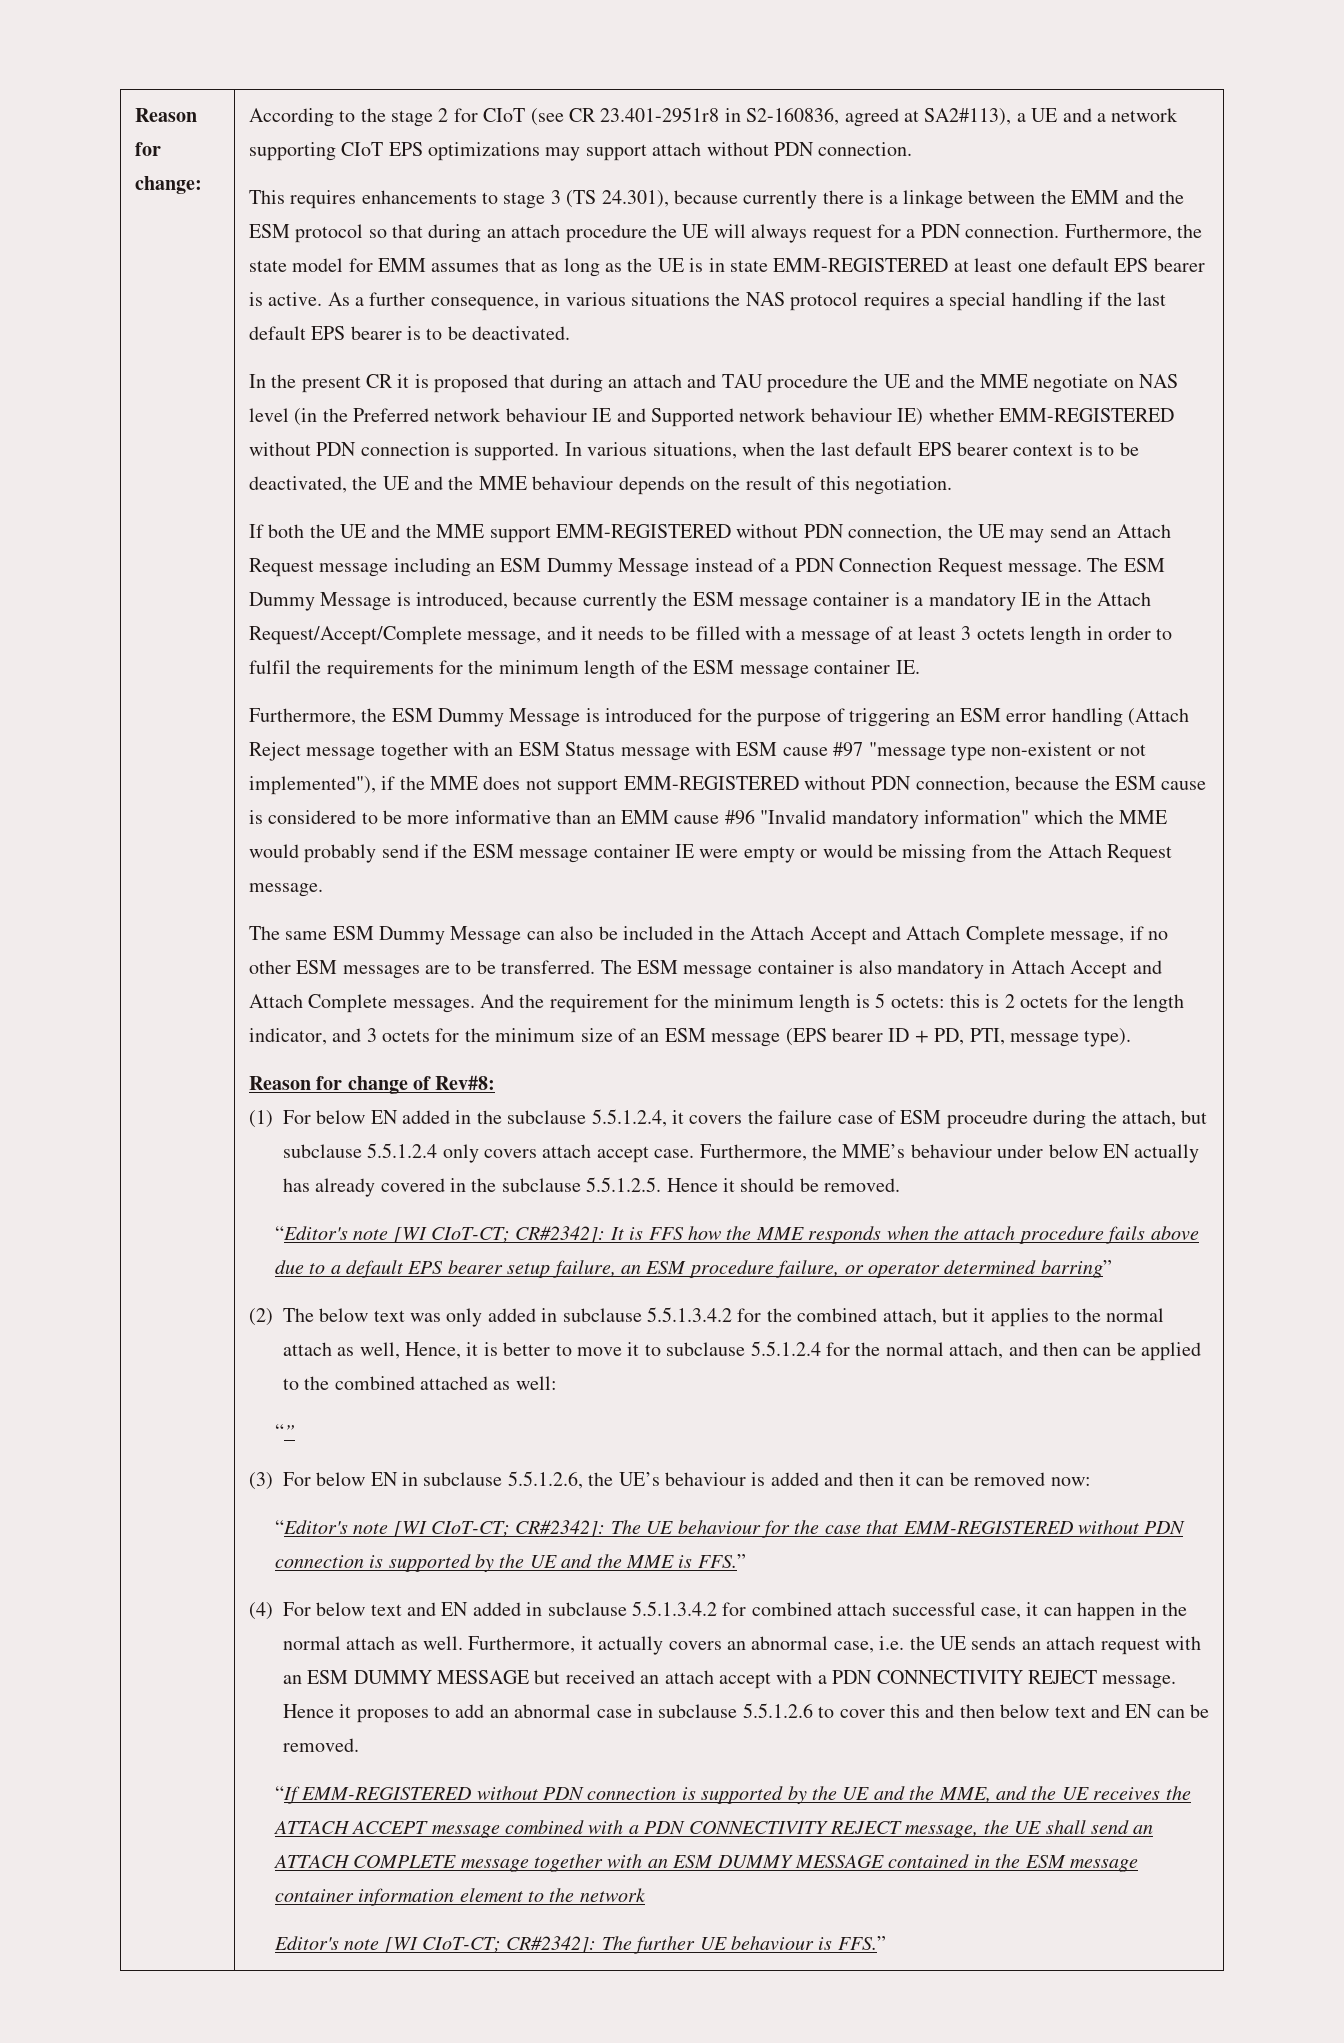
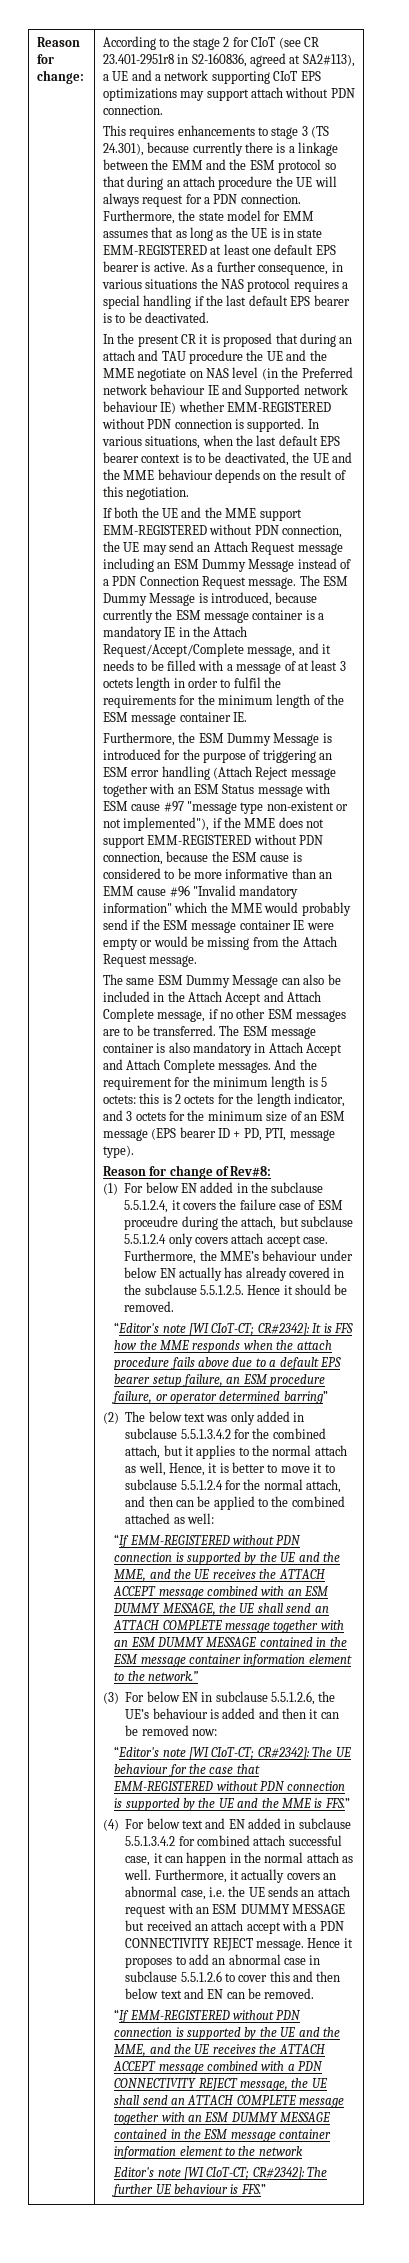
[274,1424,295,1438] “” -> [114,1534,302,1548] [114,1552,340,1565] [114,1569,326,1582] [113,1586,330,1599] [113,1603,329,1616] [113,1620,344,1633] [114,1637,347,1647] [113,1654,352,1667] [114,1671,199,1681] “If EMM-REGISTERED without PDN connection is supported by the UE and the MME, and the UE receives the ATTACH ACCEPT message combined with an ESM DUMMY MESSAGE, the UE shall send an ATTACH COMPLETE message together with an ESM DUMMY MESSAGE contained in the ESM message container information element to the network.”

